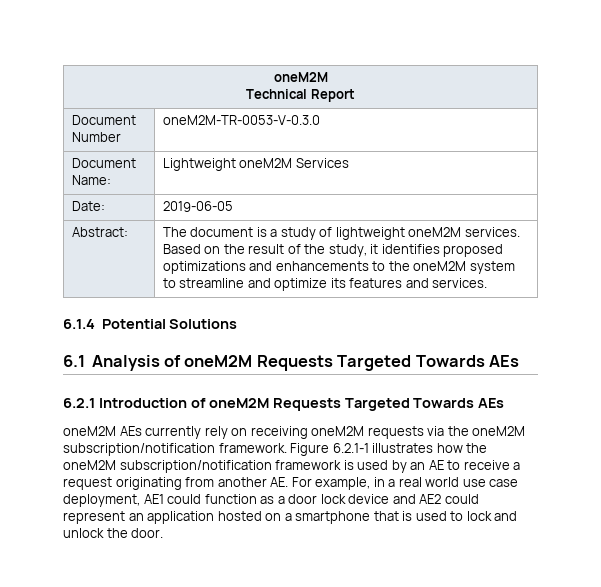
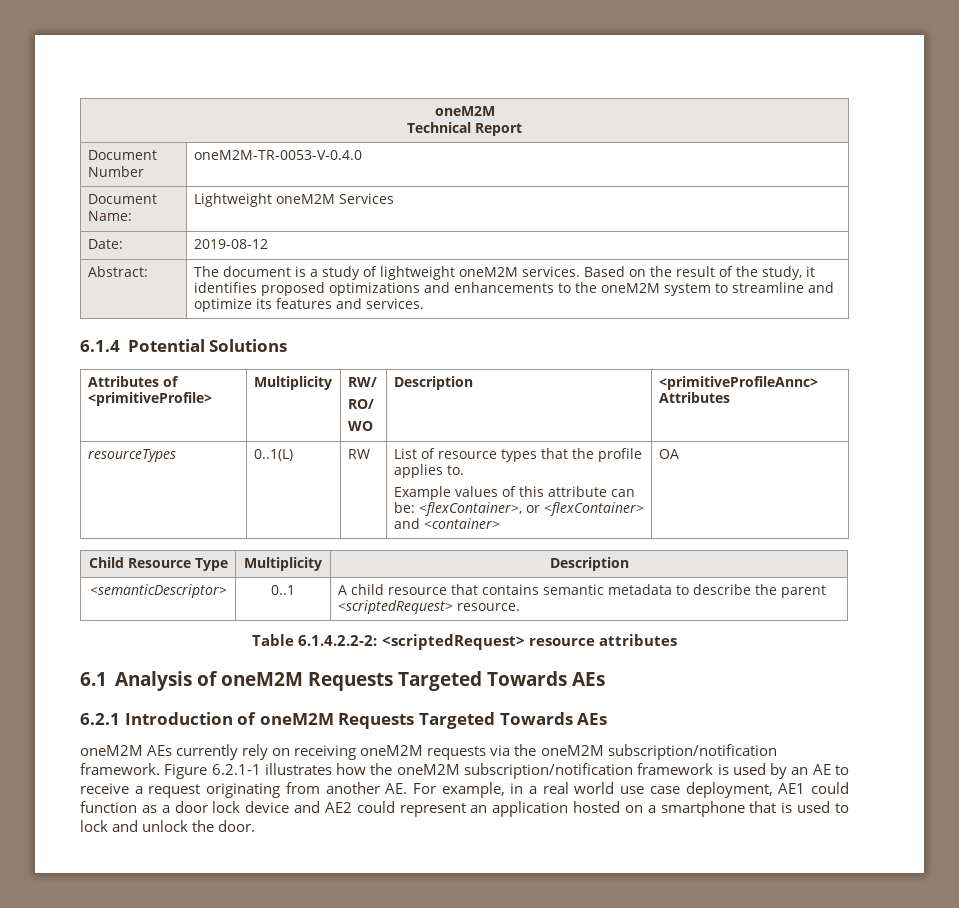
[162,115,320,125] oneM2M-TR-0053-V-0.3.0 -> [193,150,362,160] oneM2M-TR-0053-V-0.4.0
[162,201,233,212] 2019-06-05 -> [193,239,268,249] 2019-08-12
(238, 324) none -> [87,376,179,387] [87,392,212,406] [253,376,332,390] [347,377,377,387] [347,399,374,409] [347,421,373,431] [393,376,473,390] [658,376,818,390] [658,392,730,403] [87,449,176,462] [253,449,293,461] [347,449,370,459] [393,448,642,462] [393,464,464,478] [393,486,635,500] [393,502,644,516] [393,518,500,529] [658,449,679,459] [88,557,228,571] [244,557,322,571] [549,557,629,571] [89,584,227,598] [271,585,295,595] [337,584,826,598] [337,600,520,614] [252,634,677,650] // Attributes of <primitiveProfile> | Multiplicity | RW/ // RO/ // WO | Description | <primitiveProfileAnnc> Attributes // resourceTypes | 0..1(L) | RW | List of resource types that the profile applies to. // Example values of this attribute can be: <flexContainer>, or <flexContainer> and <container> | OA // Child Resource Type | Multiplicity | Description // <semanticDescriptor> | 0..1 | A child resource that contains semantic metadata to describe the parent <scriptedRequest> resource. // Table 6.1.4.2.2-2: <scriptedRequest> resource attributes

